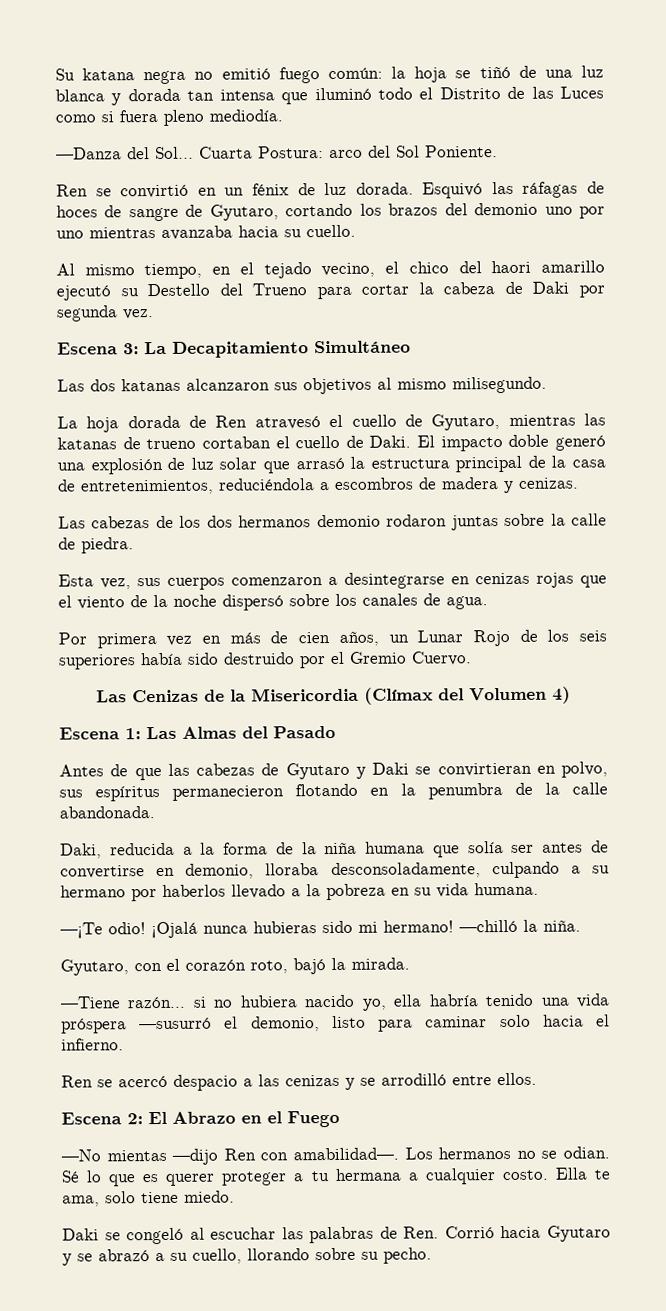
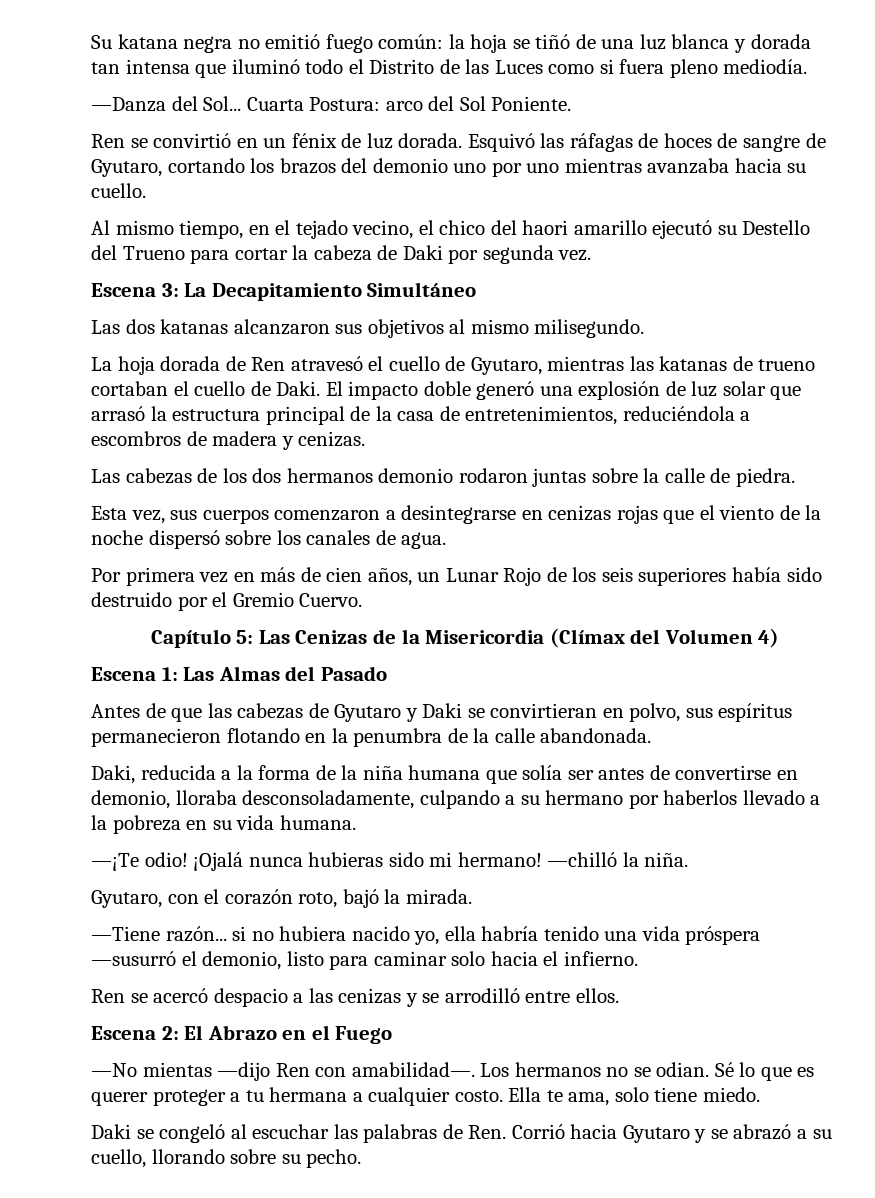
(472, 658) none -> [150,629,254,648] Capítulo 5:

